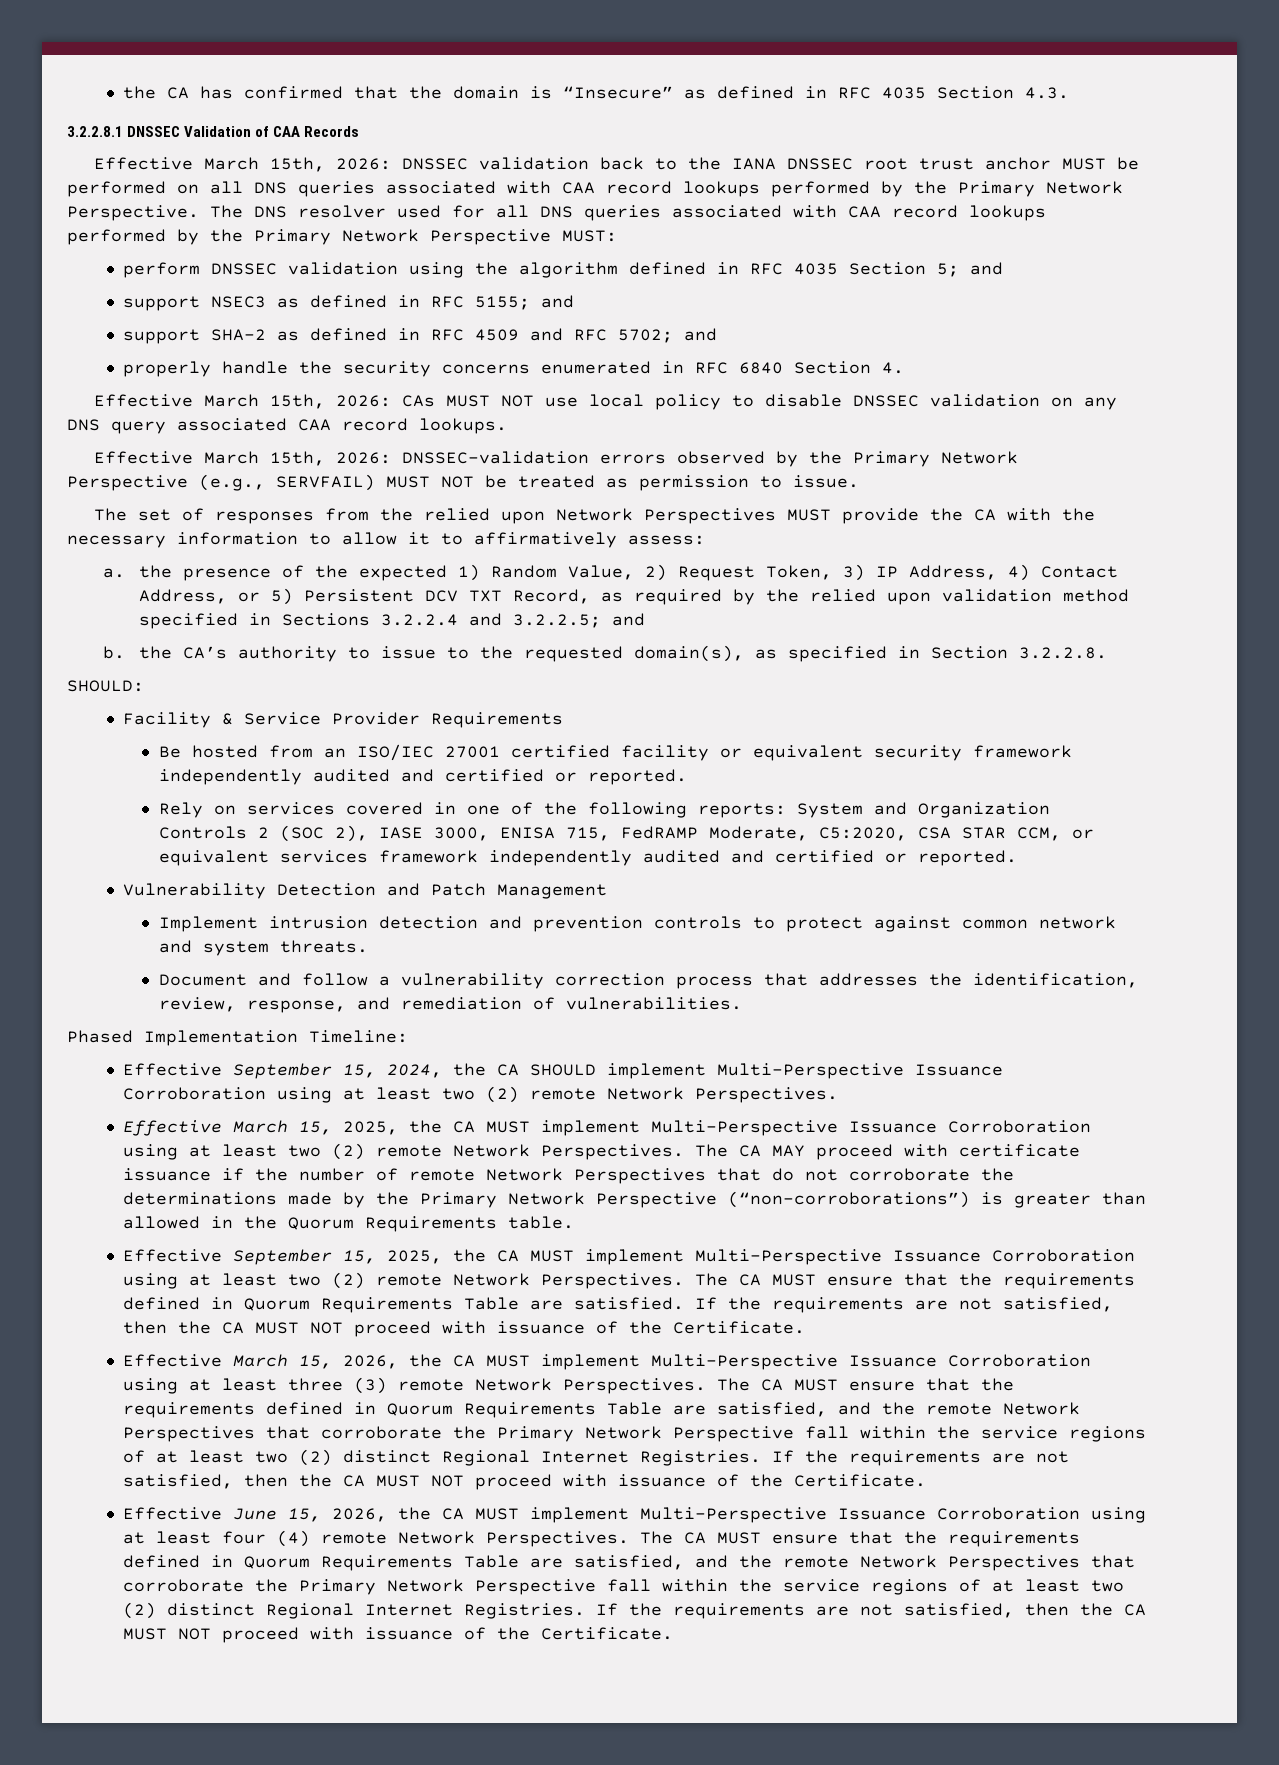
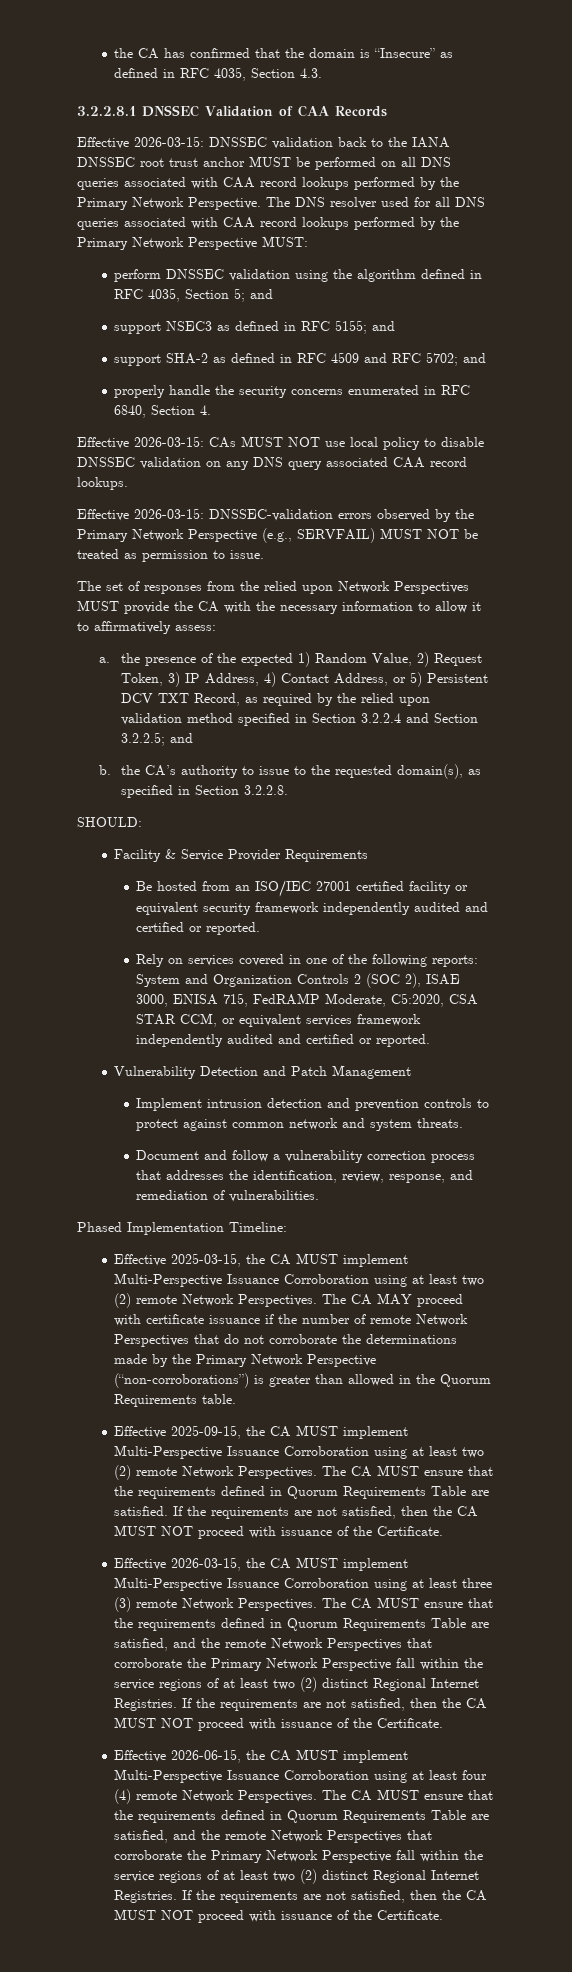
[881,87,926,99] 4035 -> [214,67,247,81] 4035,
[204,157,392,172] March 15th, 2026: -> [134,136,204,147] 2026-03-15:
[793,263,838,275] 4035 -> [148,288,181,302] 4035,
[738,362,783,374] 6840 -> [114,405,147,418] 6840,
[204,394,392,409] March 15th, 2026: -> [134,436,204,447] 2026-03-15:
[204,451,392,466] March 15th, 2026: -> [134,508,204,519] 2026-03-15:
[281,613,370,626] Sections -> [311,713,356,723] Section
(502, 619) none -> [433,713,478,723] Section
[378,827,423,839] IASE -> [426,974,461,985] ISAE
[232,1063,1003,1079] [122,1086,838,1103] [122,1120,398,1136] September 15, 2024, the CA SHOULD implement Multi-Perspective Issuance Corroboration using at least two (2) remote Network Perspectives. // Effective March 15, 2025, -> [171,1253,242,1267] 2025-03-15,
[232,1249,442,1265] September 15, 2025, -> [171,1425,242,1439] 2025-09-15,
[232,1354,398,1369] March 15, 2026, -> [171,1557,242,1571] 2026-03-15,
[232,1508,387,1522] June 15, 2026, -> [171,1749,242,1763] 2026-06-15,

